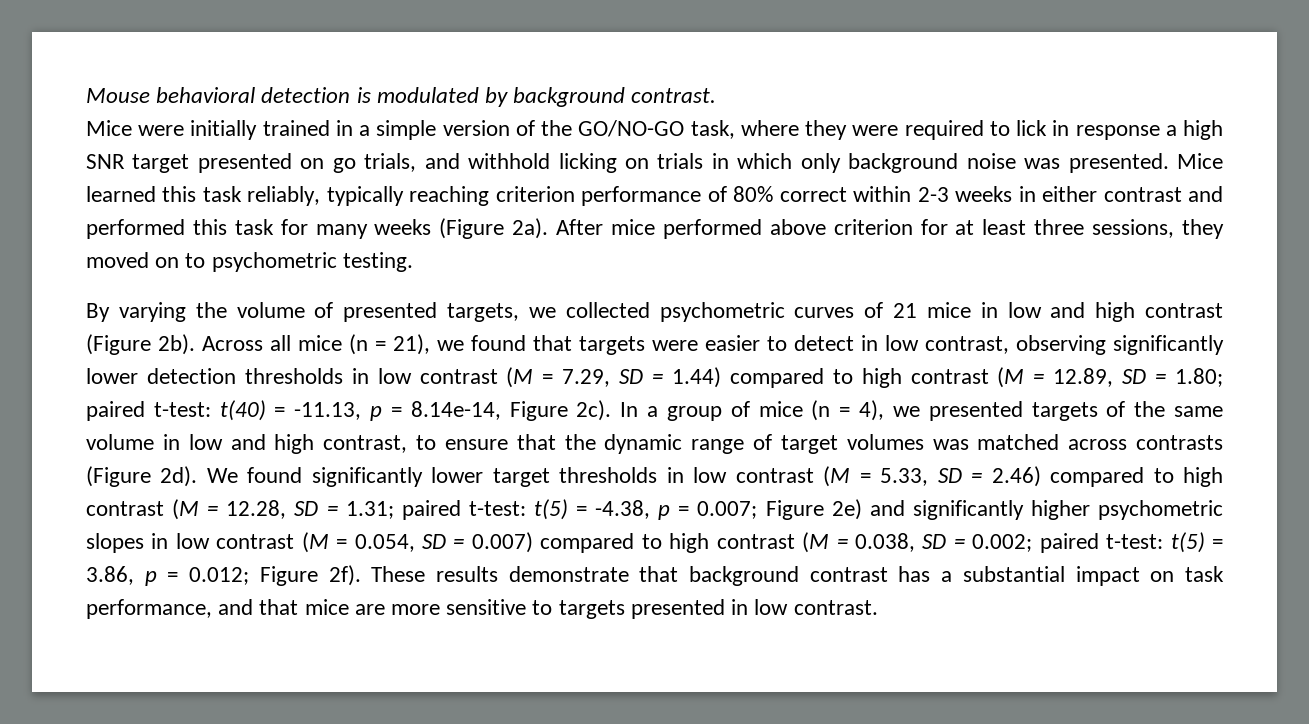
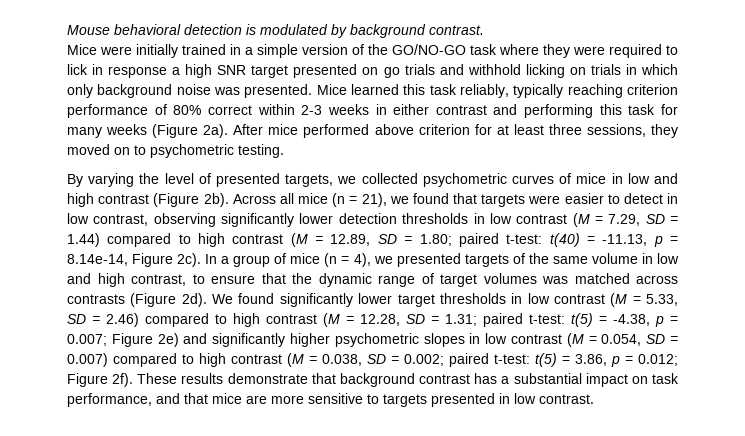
[690,120,735,139] task, -> [470,44,497,55] task
[364,153,417,172] trials, -> [404,64,435,75] trials
[86,219,185,239] performed -> [524,104,594,118] performing
[236,302,305,318] volume -> [164,173,194,184] level
[893,303,918,318] 21 -> (572, 178) none

